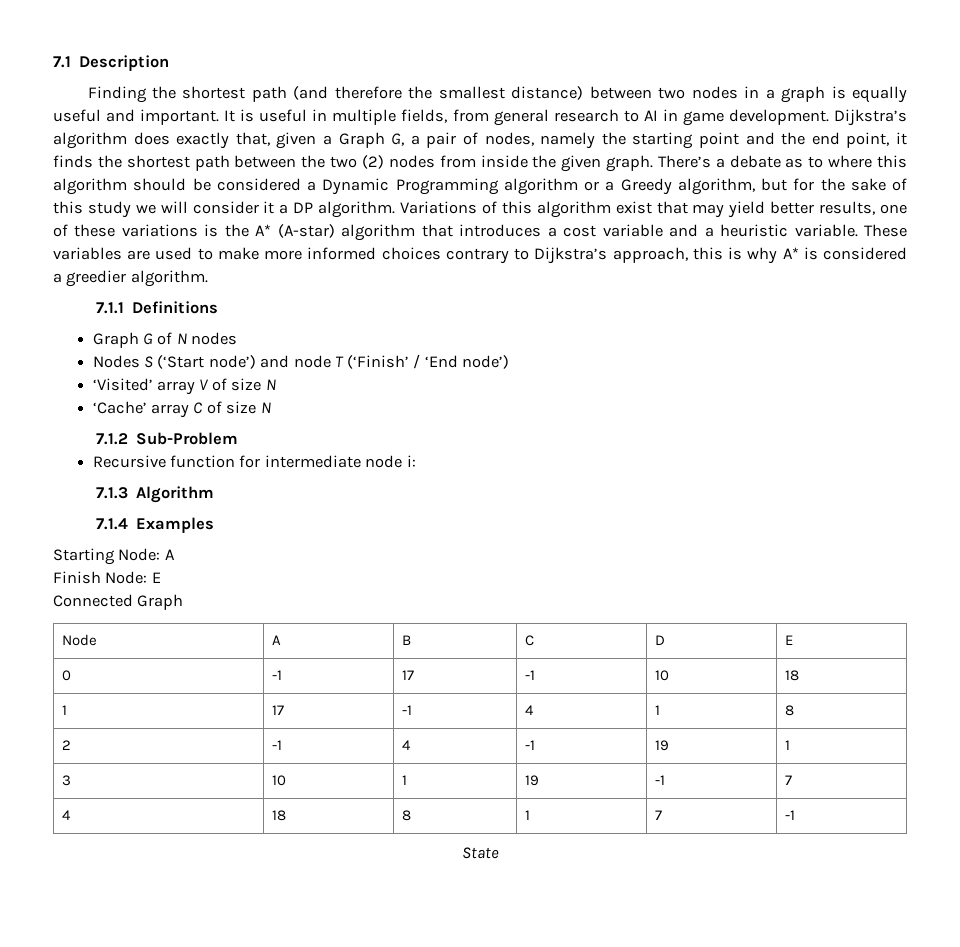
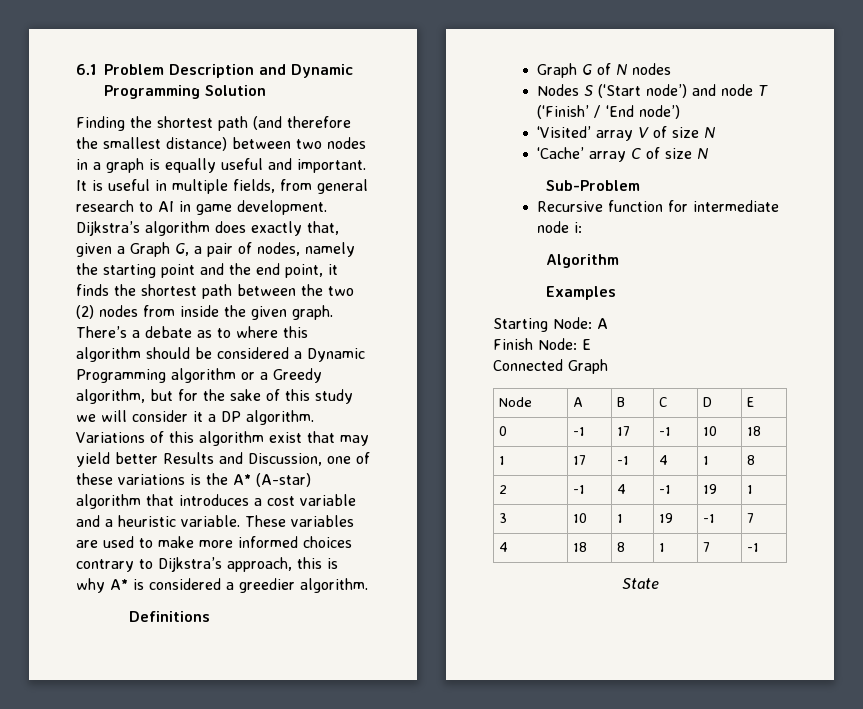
[53,56,71,68] 7.1 -> [76,64,164,75] 6.1 Problem
(170, 63) none -> [259,64,353,78] [104,85,266,99] and Dynamic Programming Solution
[819,201,876,215] results, -> [163,452,322,466] Results and Discussion,
[95,302,124,314] 7.1.1 -> (368, 585) none
[95,433,128,445] 7.1.2 -> (710, 153) none
[95,487,128,499] 7.1.3 -> (583, 227) none
[95,518,128,530] 7.1.4 -> (620, 261) none

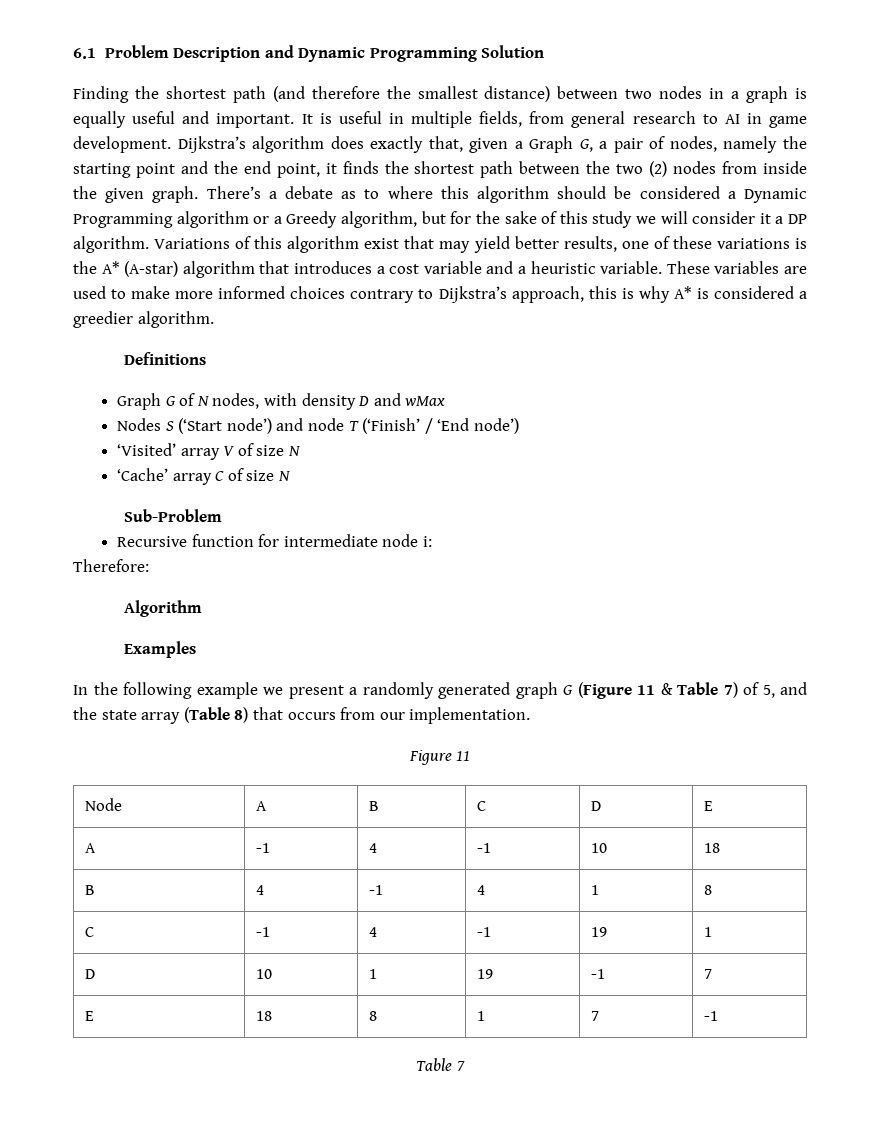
[163,452,322,466] Results and Discussion, -> [563,236,617,252] results,
[632,63,672,75] nodes -> [212,393,446,410] nodes, with density D and wMax
(583, 227) none -> [73,559,149,572] // Therefore:
[493,317,608,332] [493,338,591,350] [493,359,608,374] Starting Node: A // Finish Node: E // Connected Graph -> [73,682,807,699] [73,707,531,724] [408,750,471,765] In the following example we present a randomly generated graph G (Figure 11 & Table 7) of 5, and the state array (Table 8) that occurs from our implementation. // Figure 11
[499,426,508,436] [573,427,586,436] [617,426,631,436] 0 | -1 | 17 -> [85,843,97,853] [256,843,271,853] [369,843,378,853] A | -1 | 4
[499,456,506,465] [573,455,587,465] 1 | 17 -> [85,885,96,895] [256,885,265,895] B | 4
[499,485,508,494] 2 -> [85,927,95,937] C
[499,513,508,523] 3 -> [85,969,96,979] D
[499,542,509,552] 4 -> [85,1011,95,1021] E
[621,578,659,589] State -> [416,1058,465,1071] Table 7

